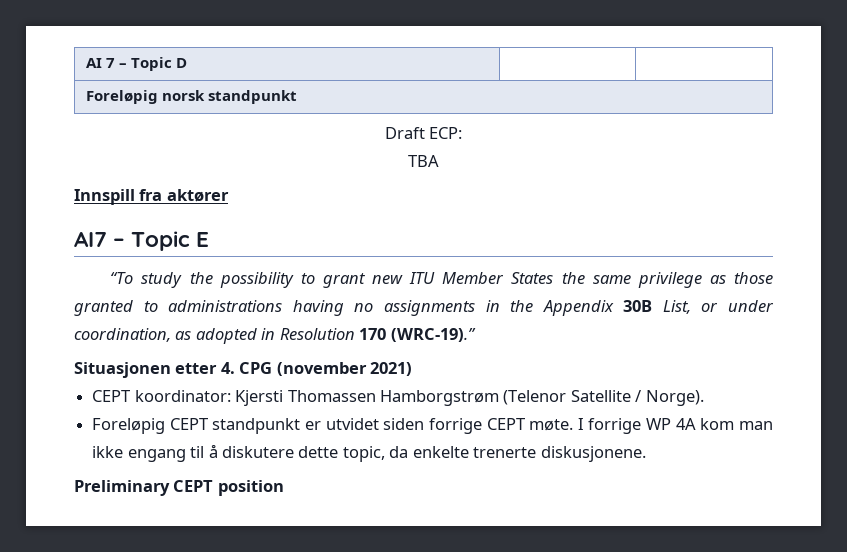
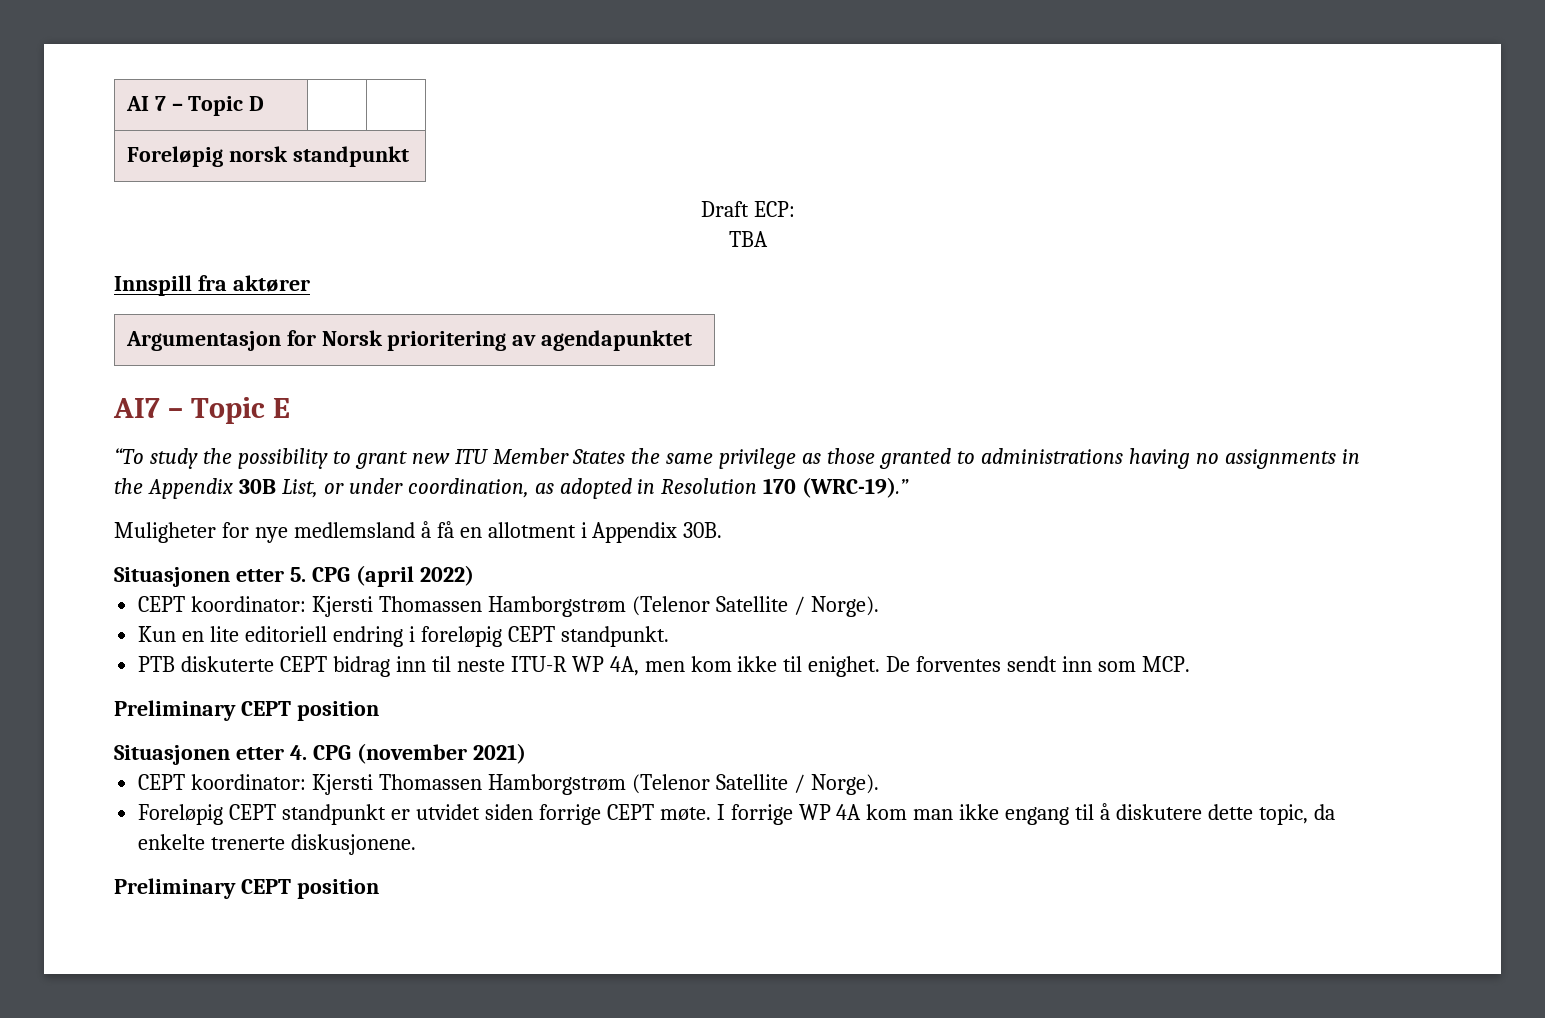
(229, 195) none -> [125,330,693,351] // Argumentasjon for Norsk prioritering av agendapunktet
(476, 335) none -> [114,521,723,543] [114,565,474,587] [138,596,879,617] [138,626,669,647] [138,656,1191,677] [114,700,379,721] // Muligheter for nye medlemsland å få en allotment i Appendix 30B. // Situasjonen etter 5. CPG (april 2022) // CEPT koordinator: Kjersti Thomassen Hamborgstrøm (Telenor Satellite / Norge). // Kun en lite editoriell endring i foreløpig CEPT standpunkt. // PTB diskuterte CEPT bidrag inn til neste ITU-R WP 4A, men kom ikke til enighet. De forventes sendt inn som MCP. // Preliminary CEPT position

